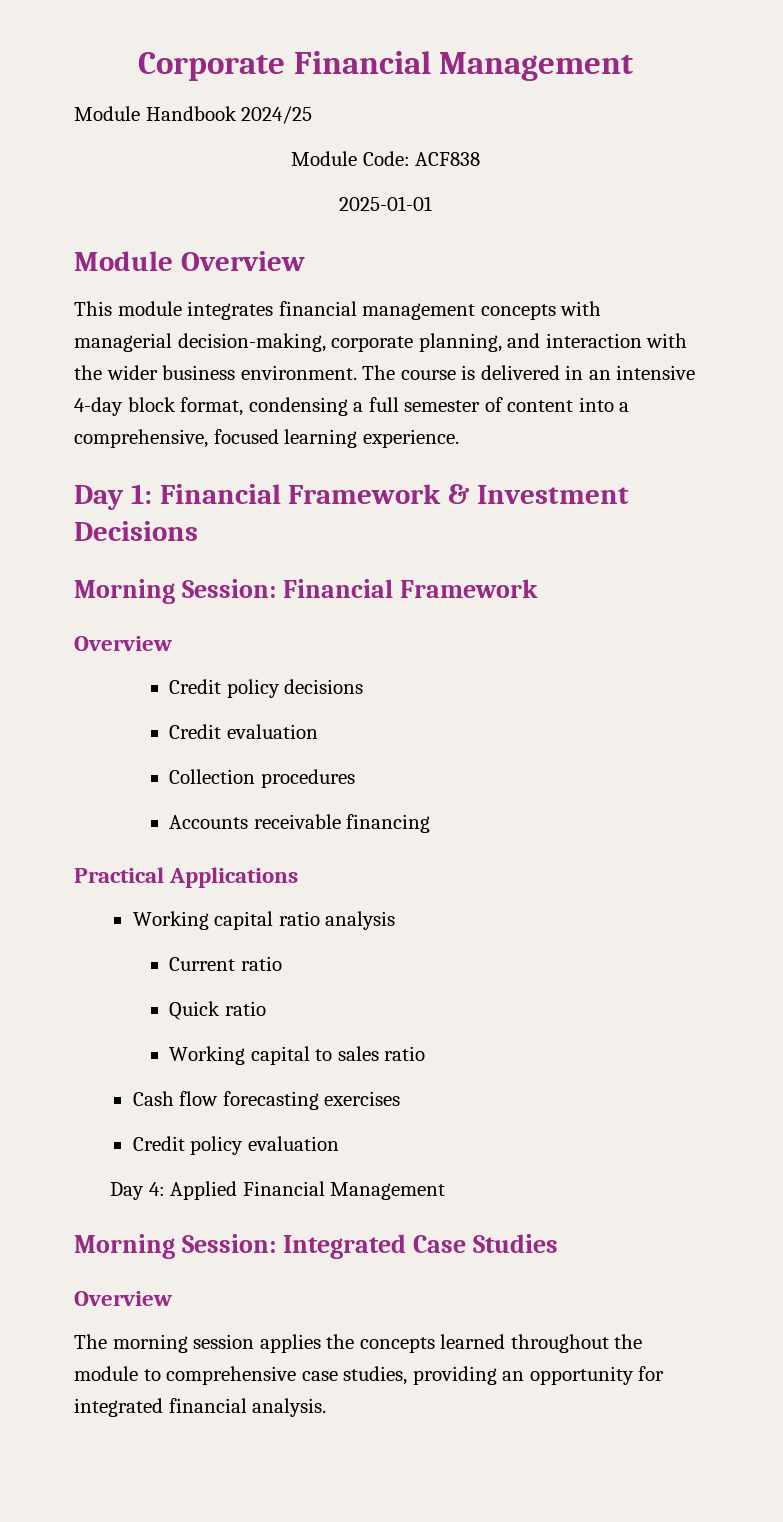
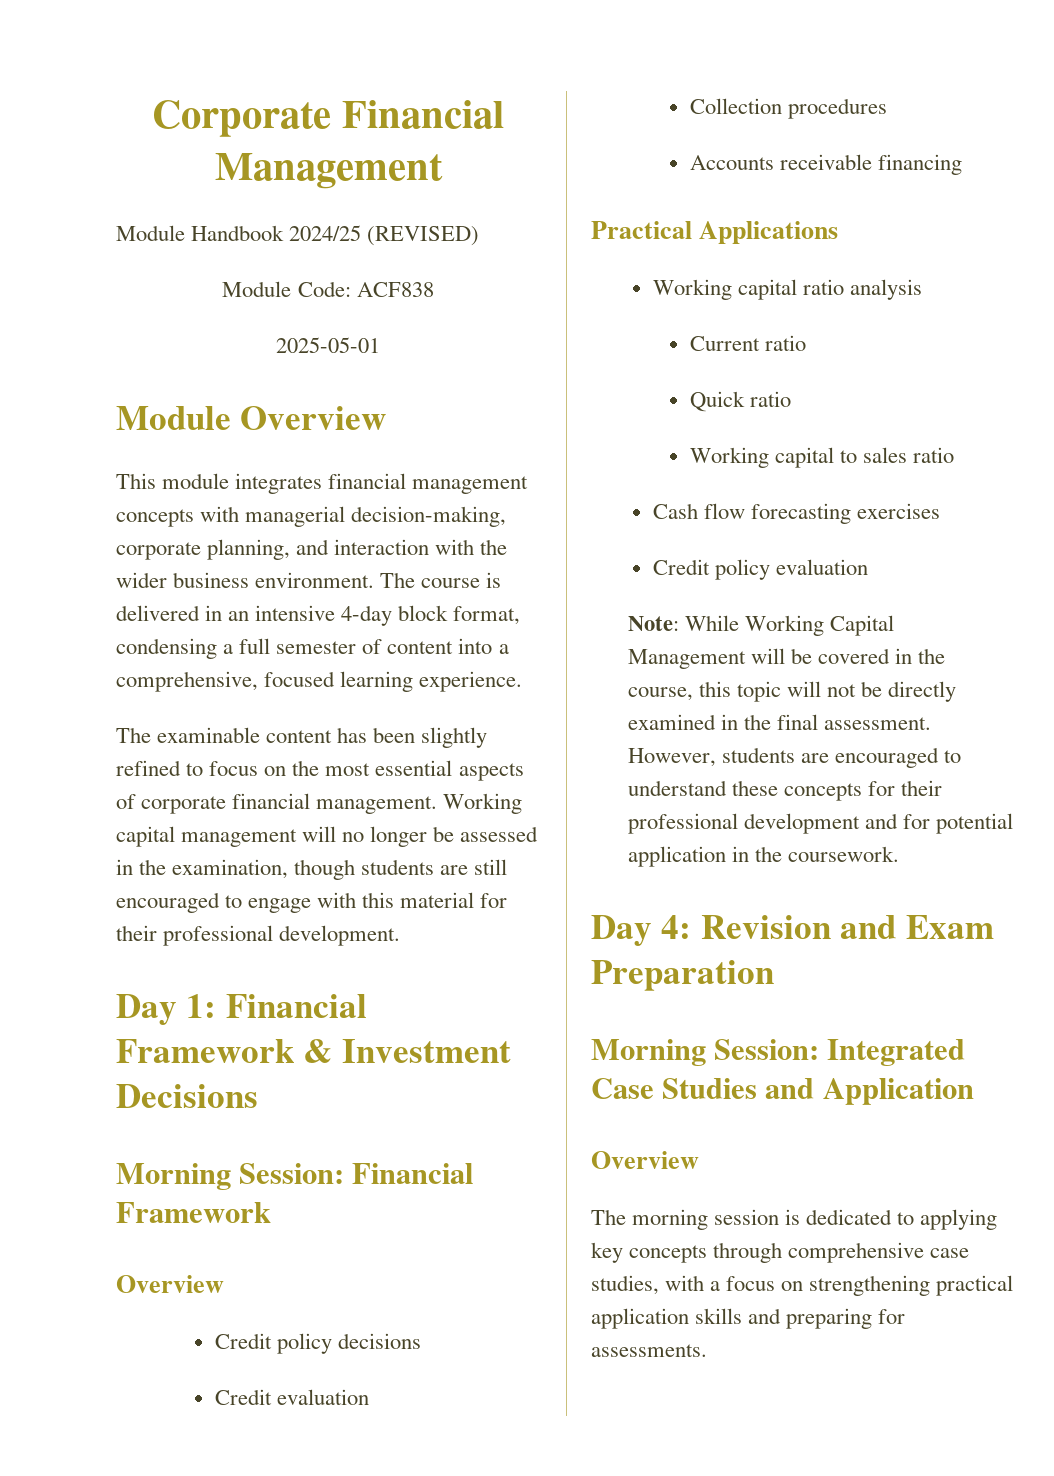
(313, 115) none -> [367,226,480,246] (REVISED)
[339,196,432,211] 2025-01-01 -> [276,337,380,353] 2025-05-01
(459, 438) none -> [116,727,488,748] [116,760,524,781] [116,793,523,814] [116,826,539,847] [116,859,508,880] [116,892,508,913] [116,925,401,946] // The examinable content has been slightly refined to focus on the most essential aspects of corporate financial management. Working capital management will no longer be assessed in the examination, though students are still encouraged to engage with this material for their professional development.
[110,1181,446,1200] Day 4: Applied Financial Management -> [628,615,895,636] [628,648,946,669] [628,681,957,702] [628,714,932,730] [628,747,962,768] [628,780,943,801] [628,813,1014,834] [628,846,900,867] [591,915,994,946] [591,960,774,991] Note: While Working Capital Management will be covered in the course, this topic will not be directly examined in the final assessment. However, students are encouraged to understand these concepts for their professional development and for potential application in the coursework. // Day 4: Revision and Exam Preparation
(558, 1243) none -> [765,1078,974,1105] and Application
[259,1334,643,1353] [74,1366,665,1385] [74,1398,327,1417] applies the concepts learned throughout the module to comprehensive case studies, providing an opportunity for integrated financial analysis. -> [785,1209,998,1230] [591,1242,970,1263] [591,1275,1014,1296] [591,1308,906,1329] [591,1344,707,1357] is dedicated to applying key concepts through comprehensive case studies, with a focus on strengthening practical application skills and preparing for assessments.

